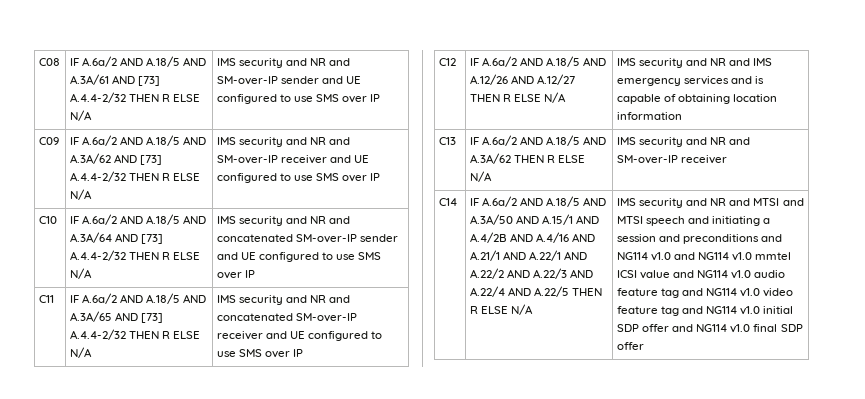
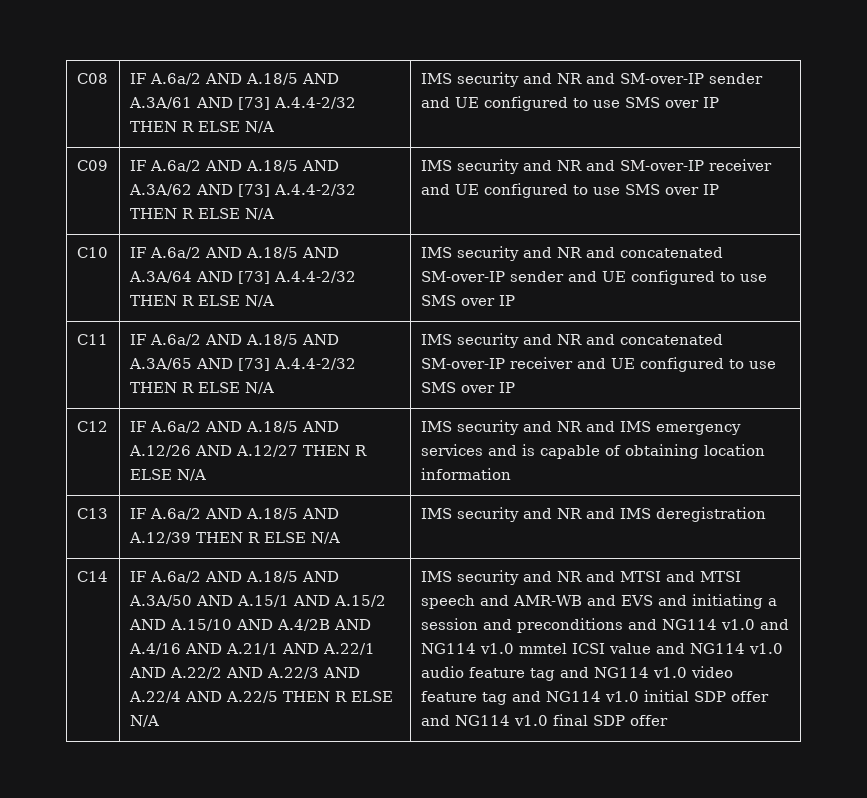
[469,153,586,164] [469,171,492,182] [616,137,751,147] [616,155,727,164] A.3A/62 THEN R ELSE N/A | IMS security and NR and SM-over-IP receiver -> [128,532,340,544] [420,507,766,522] A.12/39 THEN R ELSE N/A | IMS security and NR and IMS deregistration
(600, 219) none -> [333,595,386,607] [128,619,273,631] A.15/2 AND A.15/10 AND
(710, 220) none -> [512,595,687,606] AMR-WB and EVS and

